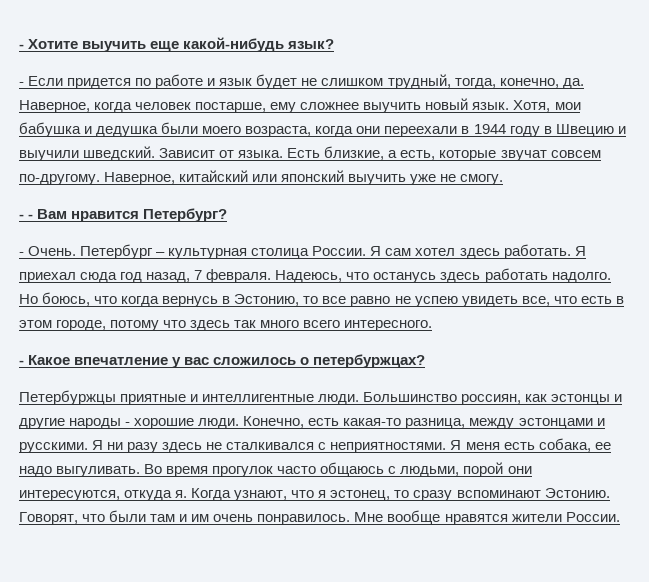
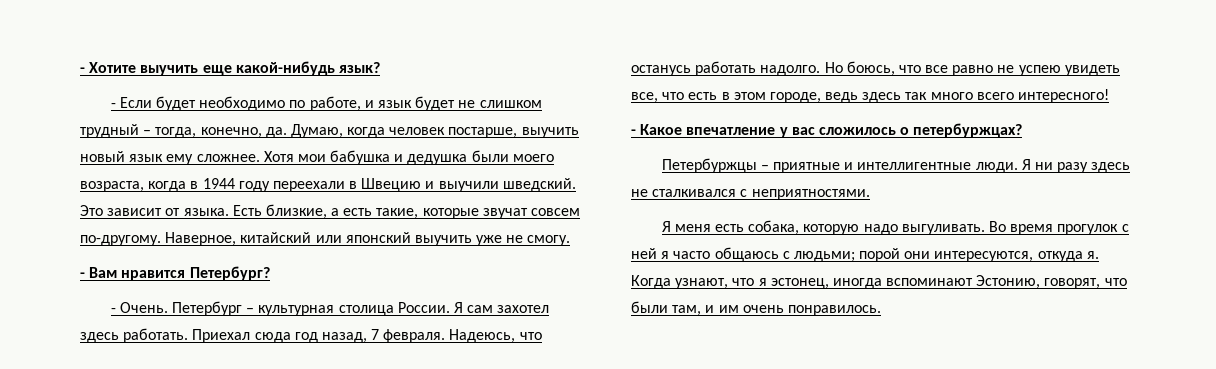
[67,74,204,89] придется по работе -> [156,96,361,111] будет необходимо по работе,
[387,74,451,89] трудный, -> [80,124,152,138] трудный –
[19,100,90,113] Наверное, -> [290,124,343,138] Думаю,
[270,98,551,113] ему сложнее выучить новый язык. Хотя, -> [521,127,579,138] [80,151,294,165] выучить новый язык ему сложнее. Хотя
[356,126,458,137] они переехали -> (187, 186) none
(540, 131) none -> [272,181,345,192] переехали
[159,148,216,158] Зависит -> [80,205,163,216] Это зависит
[400,150,436,160] есть, -> [343,208,419,219] есть такие,
[28,214,34,219] - -> (85, 275) none
[415,248,456,256] хотел -> [497,305,550,313] захотел
[574,246,586,256] [19,272,76,283] Я приехал -> [192,329,251,343] Приехал
[440,272,481,283] здесь -> (691, 70) none
[121,294,319,307] когда вернусь в Эстонию, то -> (921, 69) none
[110,320,187,331] потому что -> [825,92,859,103] ведь
[344,320,433,331] интересного. -> [1018,89,1110,103] интересного!
(116, 397) none -> [760,165,769,170] –
[363,392,623,405] [19,416,605,429] [19,442,88,453] Большинство россиян, как эстонцы и другие народы - хорошие люди. Конечно, есть какая-то разница, между эстонцами и русскими. -> (1018, 167) none
(447, 447) none -> (870, 194) //
[594,442,611,450] ее -> [803,224,860,235] которую
(274, 471) none -> [1121,224,1129,232] [631,248,670,259] с ней я
[400,466,460,477] людьми, -> [793,251,855,262] людьми;
[394,488,610,501] [19,512,78,525] то сразу вспоминают Эстонию. Говорят, -> [832,275,1101,289] иногда вспоминают Эстонию, говорят,
[150,514,176,522] там -> [672,305,702,316] там,
[354,510,620,525] Мне вообще нравятся жители России. -> (881, 310) none

